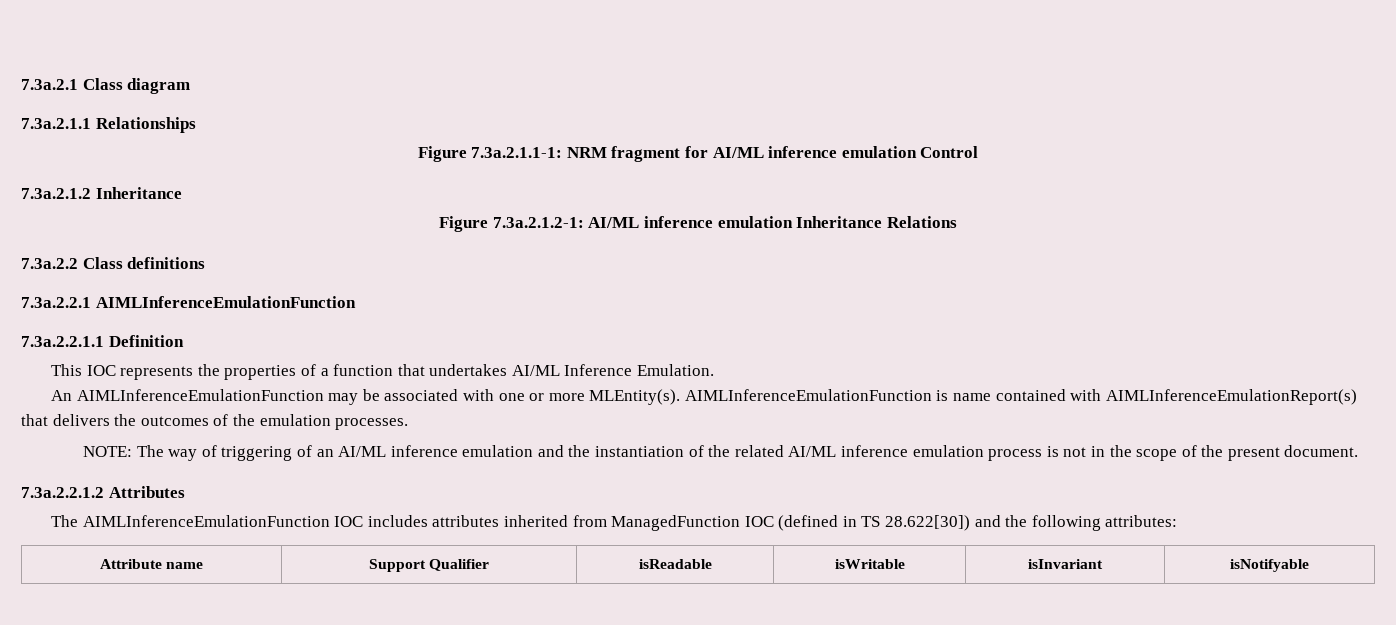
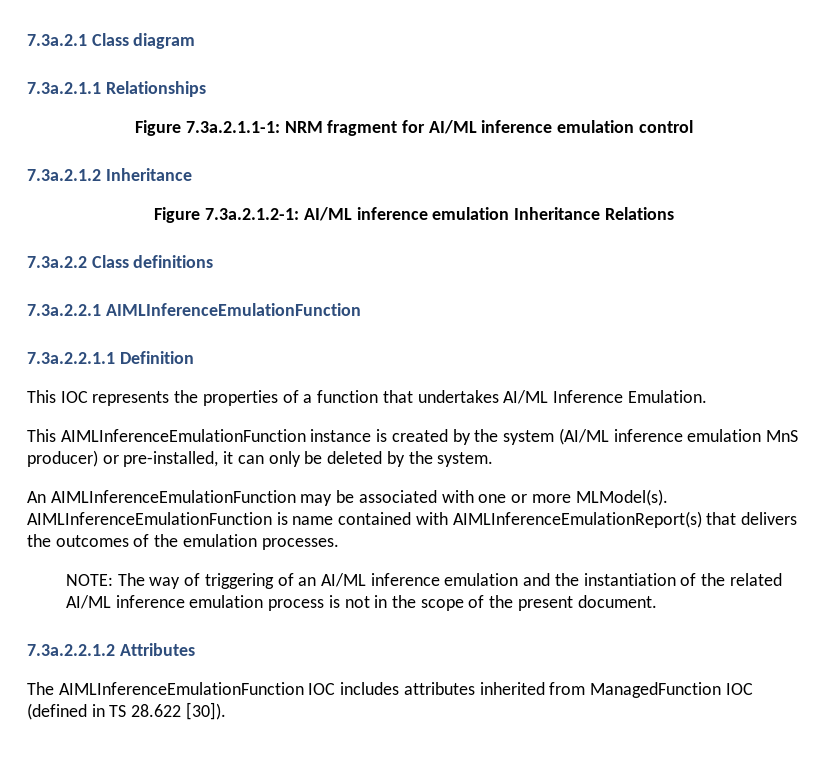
[920,146,979,158] Control -> [638,120,693,133] control
(715, 370) none -> [27,428,798,445] [27,450,494,467] // This AIMLInferenceEmulationFunction instance is created by the system (AI/ML inference emulation MnS producer) or pre-installed, it can only be deleted by the system.
[589,389,681,405] MLEntity(s). -> [575,489,668,506] MLModel(s).
[885,515,1178,531] [99,559,204,569] [368,559,490,572] [638,559,712,569] [834,559,905,569] [1028,559,1103,569] [1230,559,1309,572] 28.622[30]) and the following attributes: // Attribute name | Support Qualifier | isReadable | isWritable | isInvariant | isNotifyable -> [131,702,226,720] 28.622 [30]).

